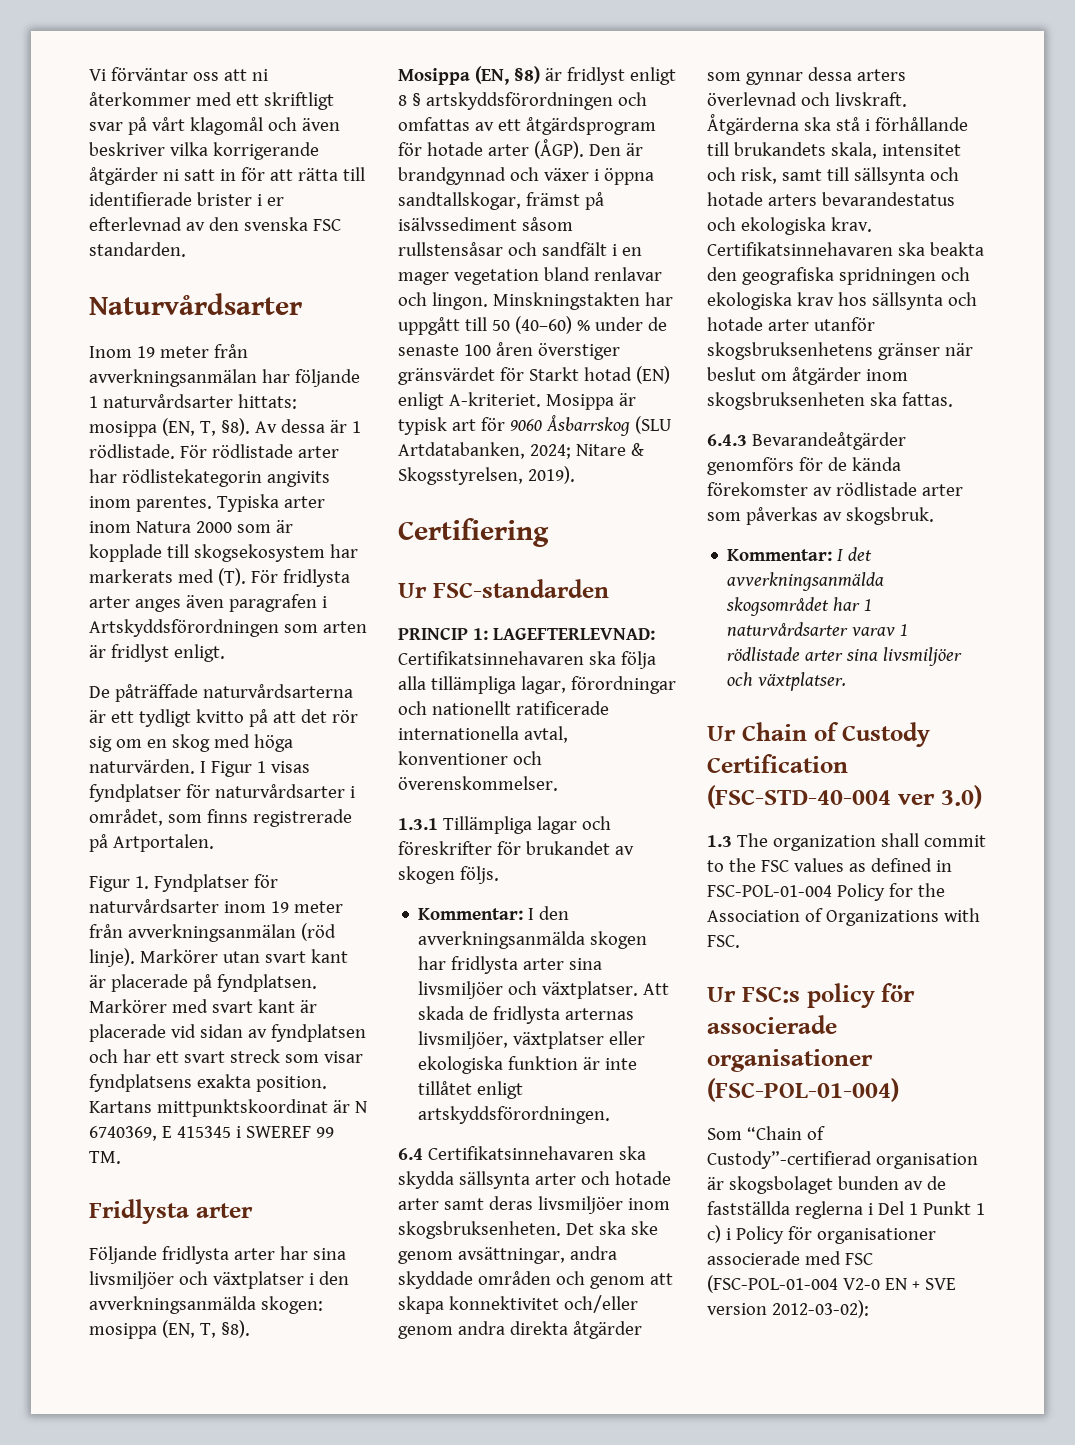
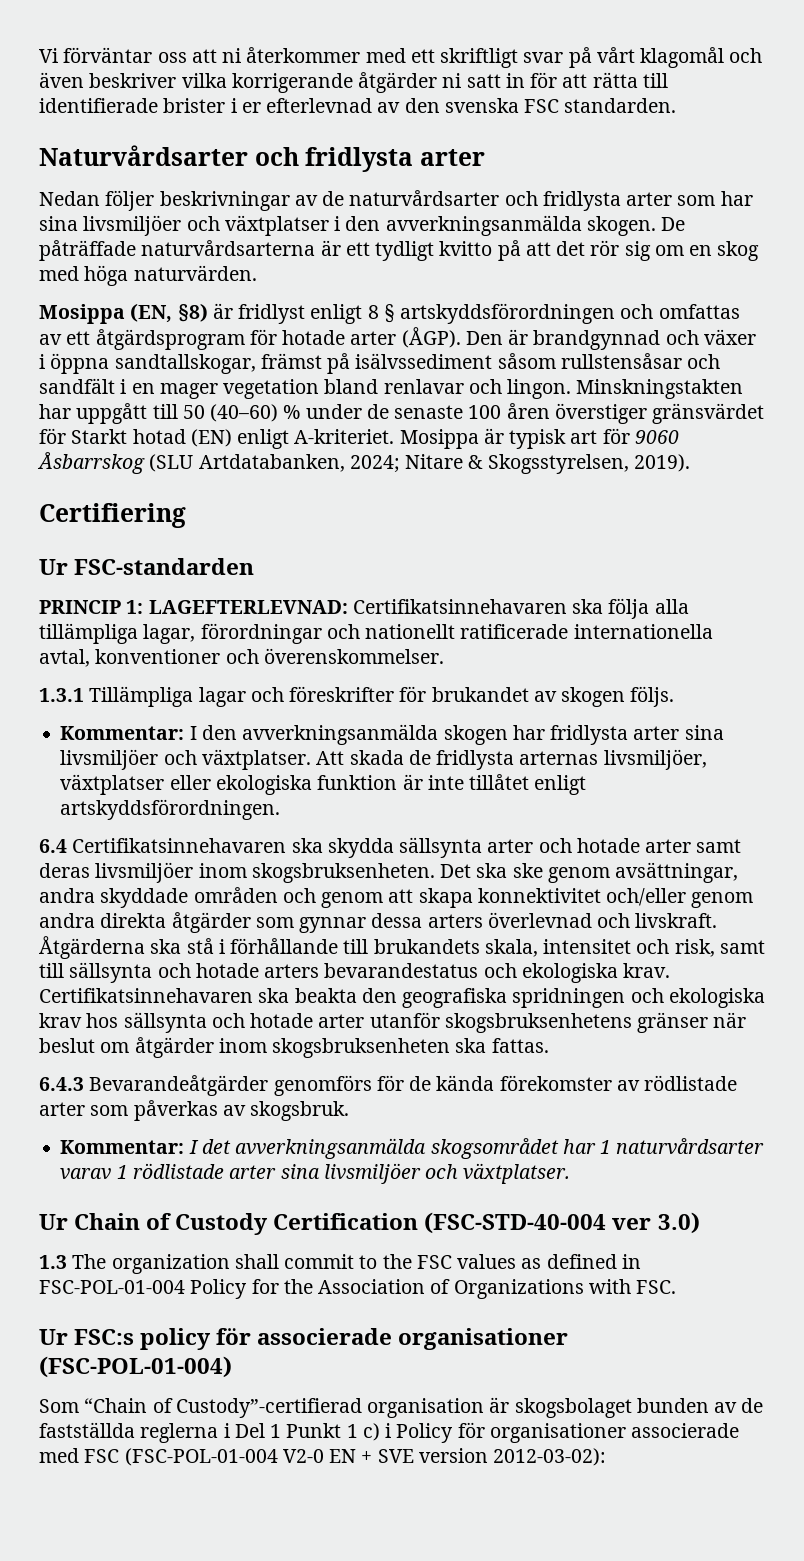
[89,344,248,358] [89,369,360,387] [89,394,297,409] [89,418,361,437] [89,444,339,459] [89,469,330,487] [89,494,325,512] [89,520,293,533] [89,544,358,562] [89,568,350,587] [89,594,327,612] [89,619,367,637] [89,644,225,662] // Inom 19 meter från avverkningsanmälan har följande 1 naturvårdsarter hittats: mosippa (EN, T, §8). Av dessa är 1 rödlistade. För rödlistade arter har rödlistekategorin angivits inom parentes. Typiska arter inom Natura 2000 som är kopplade till skogsekosystem har markerats med (T). För fridlysta arter anges även paragrafen i Artskyddsförordningen som arten är fridlyst enligt. // -> [254,147,485,172] [39,190,753,211] [39,215,656,236] och fridlysta arter // Nedan följer beskrivningar av de naturvårdsarter och fridlysta arter som har sina livsmiljöer och växtplatser i den avverkningsanmälda skogen.
[199,761,310,777] [89,784,355,802] [89,809,352,827] [89,834,214,852] [89,874,278,892] [89,899,343,913] [89,923,336,942] [89,948,348,967] [89,974,317,992] [89,999,317,1013] [89,1024,366,1042] [89,1049,363,1063] [89,1074,327,1092] [89,1099,367,1117] [89,1126,334,1141] [89,1151,121,1164] [89,1199,253,1224] [89,1246,346,1264] [89,1271,349,1289] [89,1296,323,1314] [89,1320,250,1339] I Figur 1 visas fyndplatser för naturvårdsarter i området, som finns registrerade på Artportalen. // Figur 1. Fyndplatser för naturvårdsarter inom 19 meter från avverkningsanmälan (röd linje). Markörer utan svart kant är placerade på fyndplatsen. Markörer med svart kant är placerade vid sidan av fyndplatsen och har ett svart streck som visar fyndplatsens exakta position. Kartans mittpunktskoordinat är N 6740369, E 415345 i SWEREF 99 TM. // Fridlysta arter // Följande fridlysta arter har sina livsmiljöer och växtplatser i den avverkningsanmälda skogen: mosippa (EN, T, §8). -> (257, 273) none

